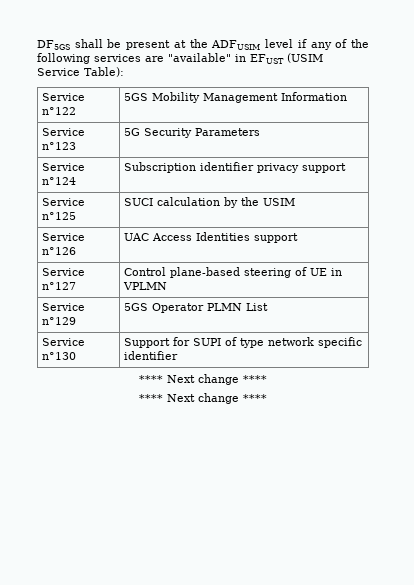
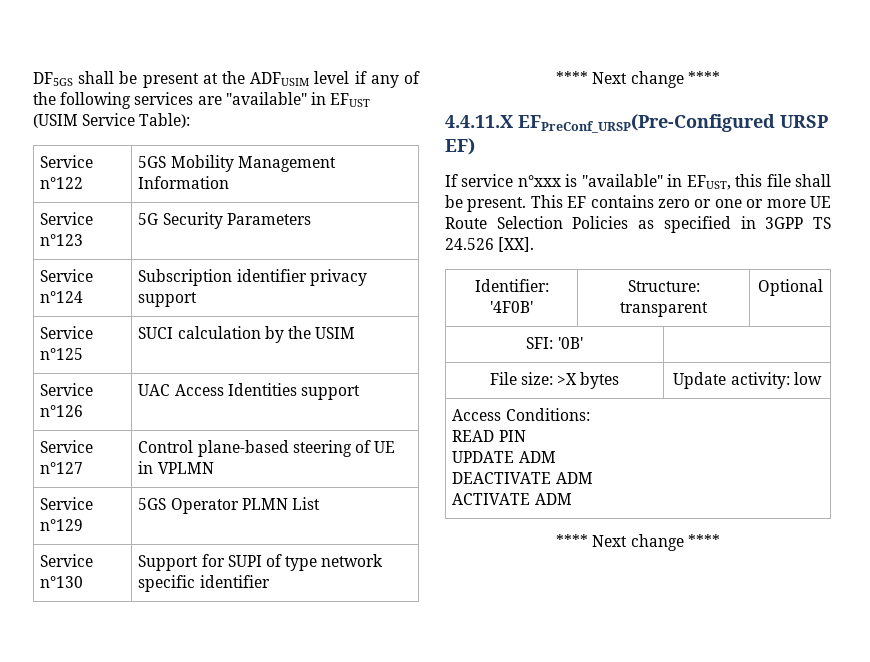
(267, 379) none -> [445,114,828,133] [445,138,475,155] [445,174,831,190] [445,195,831,212] [445,216,831,233] [445,237,535,252] [474,279,549,292] [490,301,533,313] [627,280,700,292] [620,302,708,317] [757,279,823,296] [526,337,583,349] [489,372,620,389] [673,372,822,389] [452,408,590,421] [452,430,526,442] [452,451,556,463] [452,472,593,484] [452,493,572,505] // 4.4.11.X EFPreConf_URSP(Pre-Configured URSP EF) // If service n°xxx is "available" in EFUST, this file shall be present. This EF contains zero or one or more UE Route Selection Policies as specified in 3GPP TS 24.526 [XX]. // Identifier: '4F0B' | Structure: transparent | Optional // SFI: '0B' | // File size: >X bytes | Update activity: low // Access Conditions: // READ PIN // UPDATE ADM // DEACTIVATE ADM // ACTIVATE ADM

